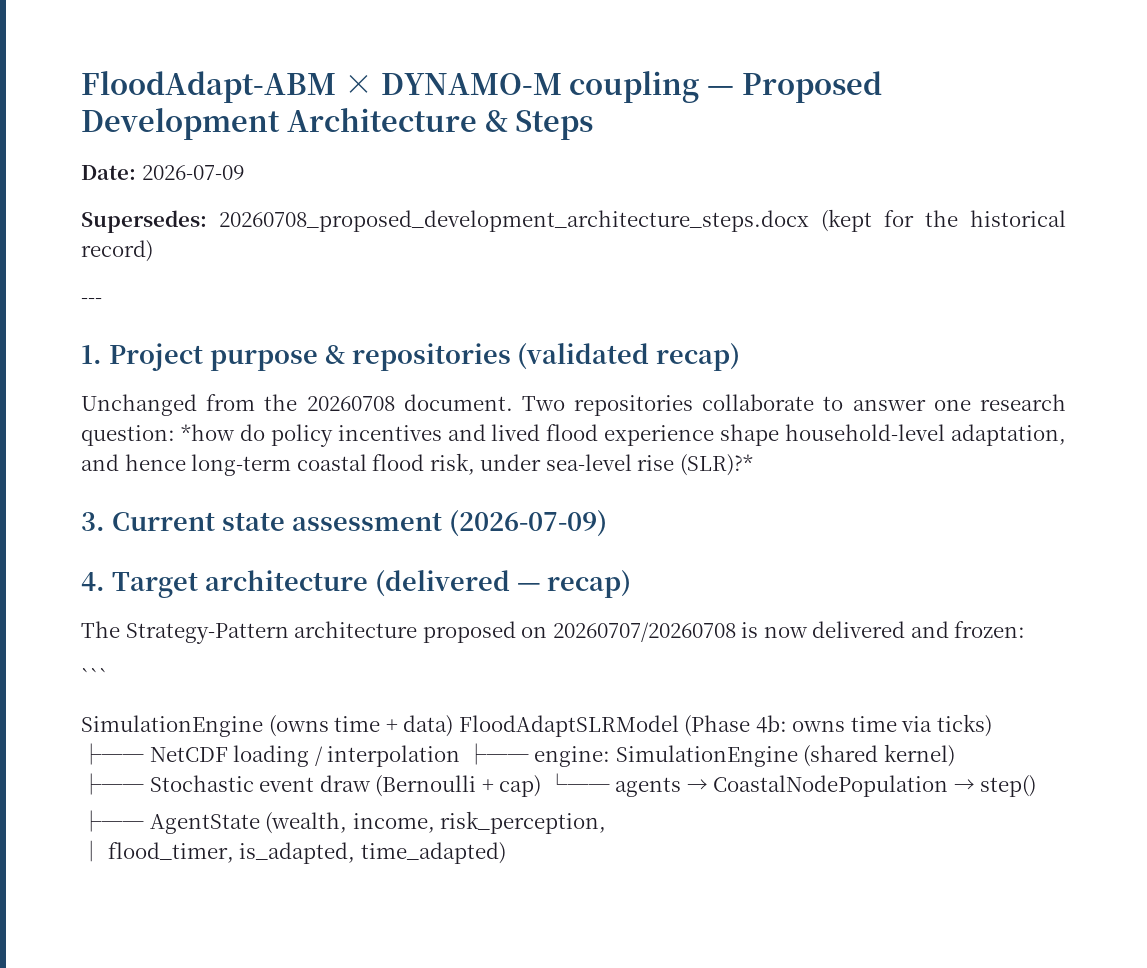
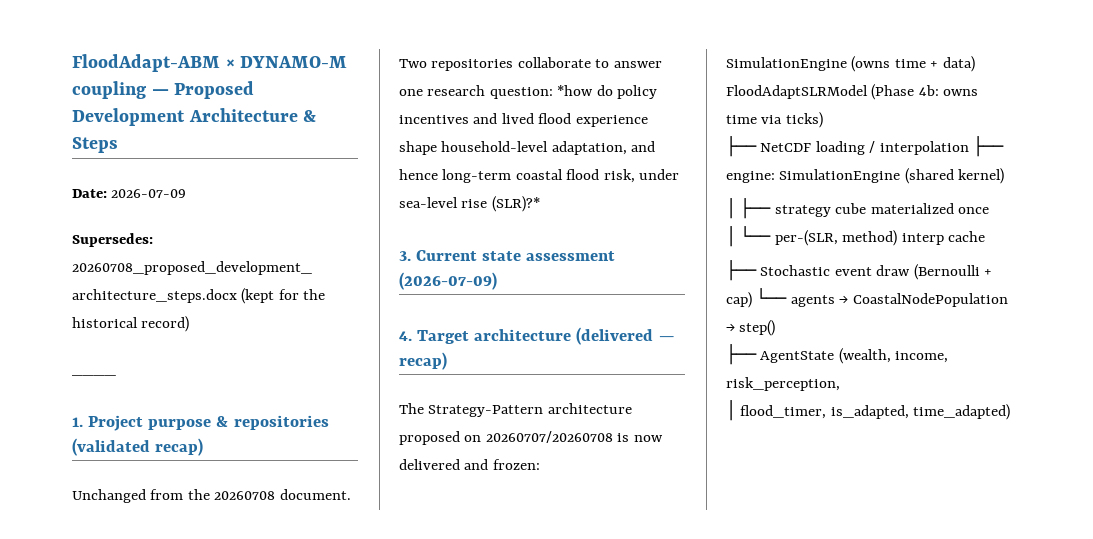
[81,298,102,304] --- -> [72,374,116,376] ____
[81,668,108,685] // ``` -> (540, 464) none
(955, 755) none -> [726,198,990,219] [726,226,986,247] // │ ├── strategy cube materialized once // │ └── per-(SLR, method) interp cache

